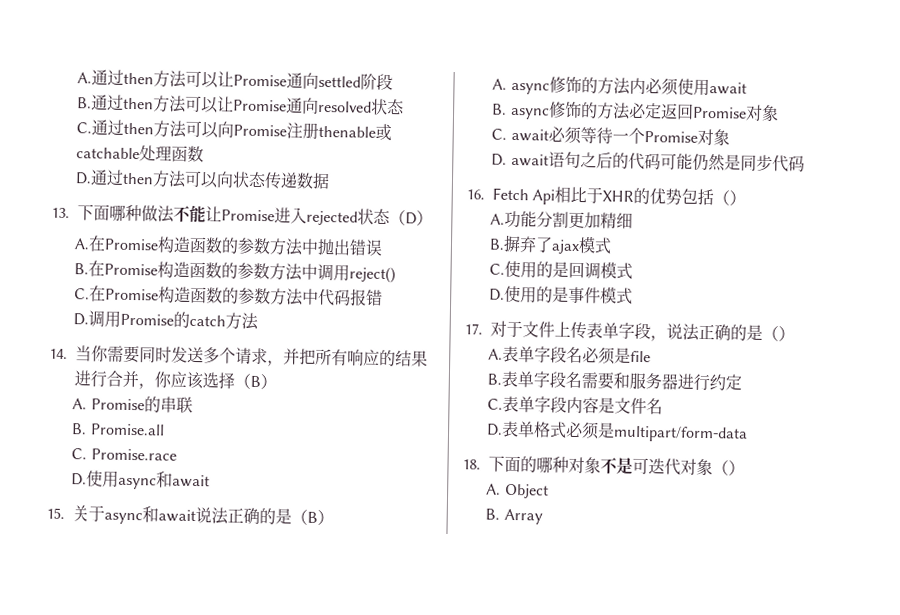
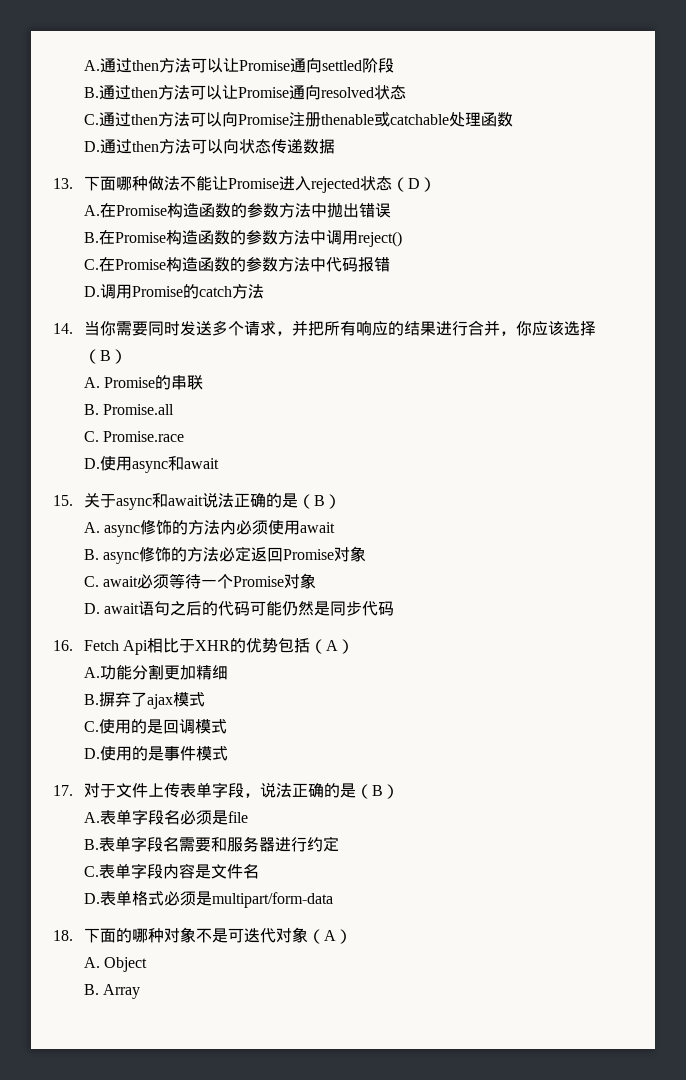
(731, 198) none -> [325,640,338,651] A
(779, 333) none -> [371,785,383,796] B
(729, 468) none -> [323,930,336,941] A

